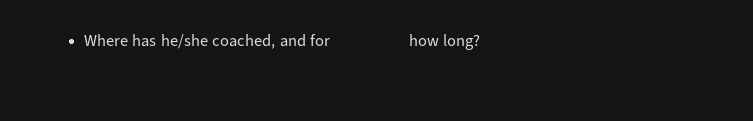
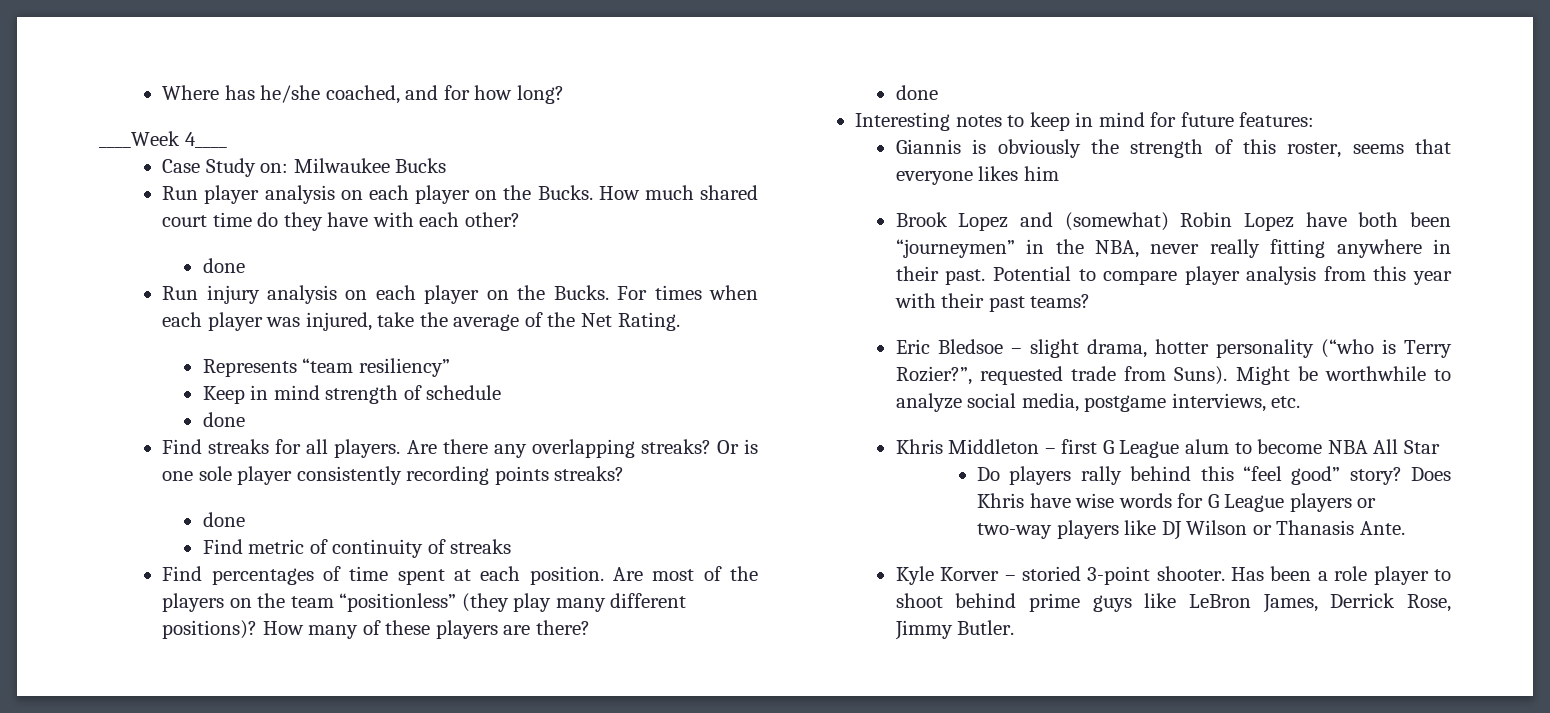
(481, 42) none -> [99,131,227,148] [162,158,447,177] [162,185,758,204] [162,212,520,231] [202,258,245,273] [162,285,759,304] [162,312,680,331] [202,358,450,377] [202,385,502,404] [202,412,245,427] [162,439,759,458] [162,466,625,485] [202,512,245,527] [202,539,512,558] [162,566,758,585] [162,593,687,612] [162,620,590,639] [895,85,938,100] [855,112,1315,131] [895,139,1451,158] [895,166,1059,185] [895,212,1451,231] [895,239,1451,258] [895,266,1452,285] [894,293,1091,312] [895,339,1452,358] [895,366,1451,385] [895,393,1301,412] [895,439,1440,458] [977,466,1452,485] [977,493,1377,512] [977,520,1405,540] [895,566,1451,585] [895,593,1451,613] [894,620,1015,640] // ____Week 4____ // Case Study on: Milwaukee Bucks // Run player analysis on each player on the Bucks. How much shared court time do they have with each other? // done // Run injury analysis on each player on the Bucks. For times when each player was injured, take the average of the Net Rating. // Represents “team resiliency” // Keep in mind strength of schedule // done // Find streaks for all players. Are there any overlapping streaks? Or is one sole player consistently recording points streaks? // done // Find metric of continuity of streaks // Find percentages of time spent at each position. Are most of the players on the team “positionless” (they play many different positions)? How many of these players are there? // done // Interesting notes to keep in mind for future features: // Giannis is obviously the strength of this roster, seems that everyone likes him // Brook Lopez and (somewhat) Robin Lopez have both been “journeymen” in the NBA, never really fitting anywhere in their past. Potential to compare player analysis from this year with their past teams? // Eric Bledsoe – slight drama, hotter personality (“who is Terry Rozier?”, requested trade from Suns). Might be worthwhile to analyze social media, postgame interviews, etc. // Khris Middleton – first G League alum to become NBA All Star // Do players rally behind this “feel good” story? Does Khris have wise words for G League players or two-way players like DJ Wilson or Thanasis Ante. // Kyle Korver – storied 3-point shooter. Has been a role player to shoot behind prime guys like LeBron James, Derrick Rose, Jimmy Butler.

